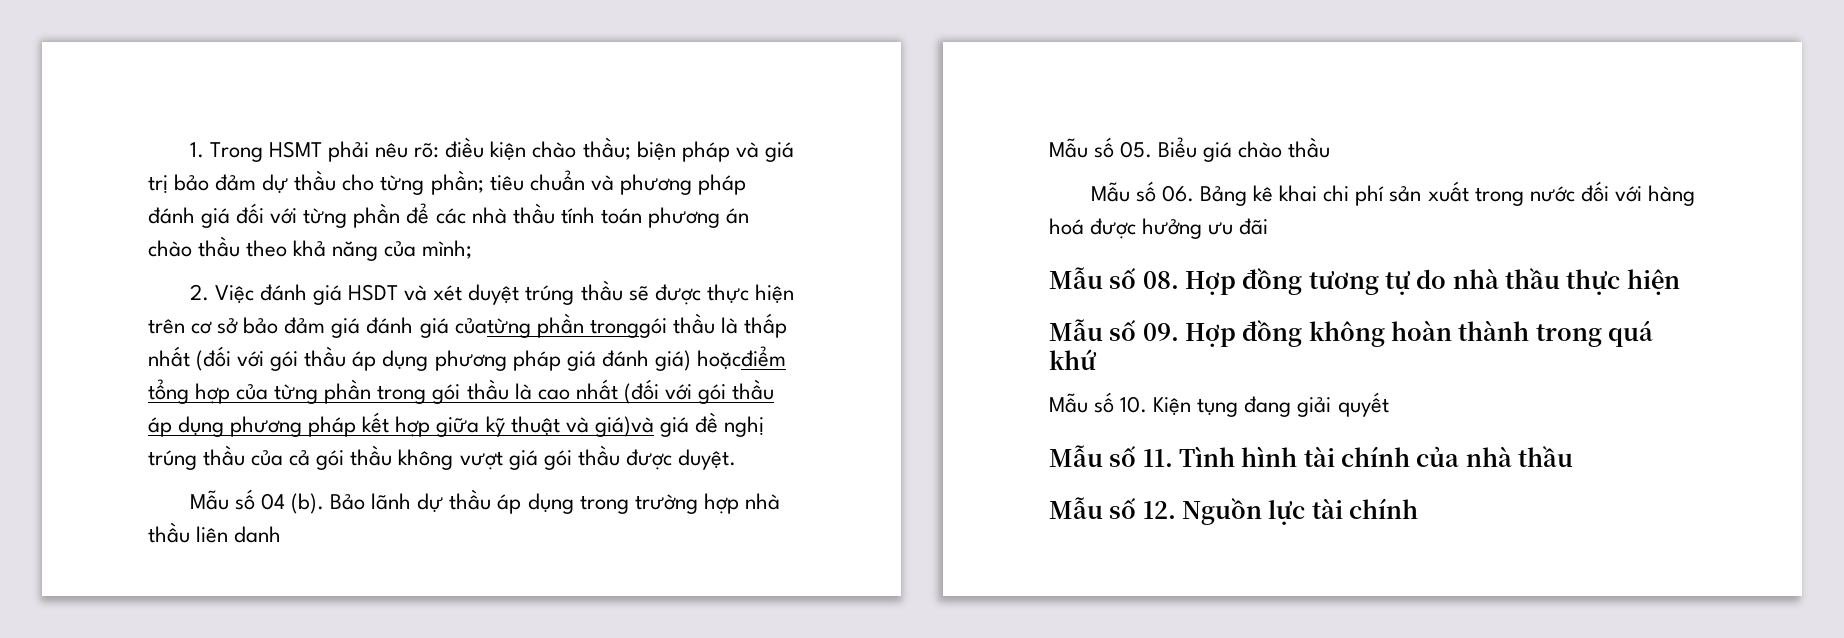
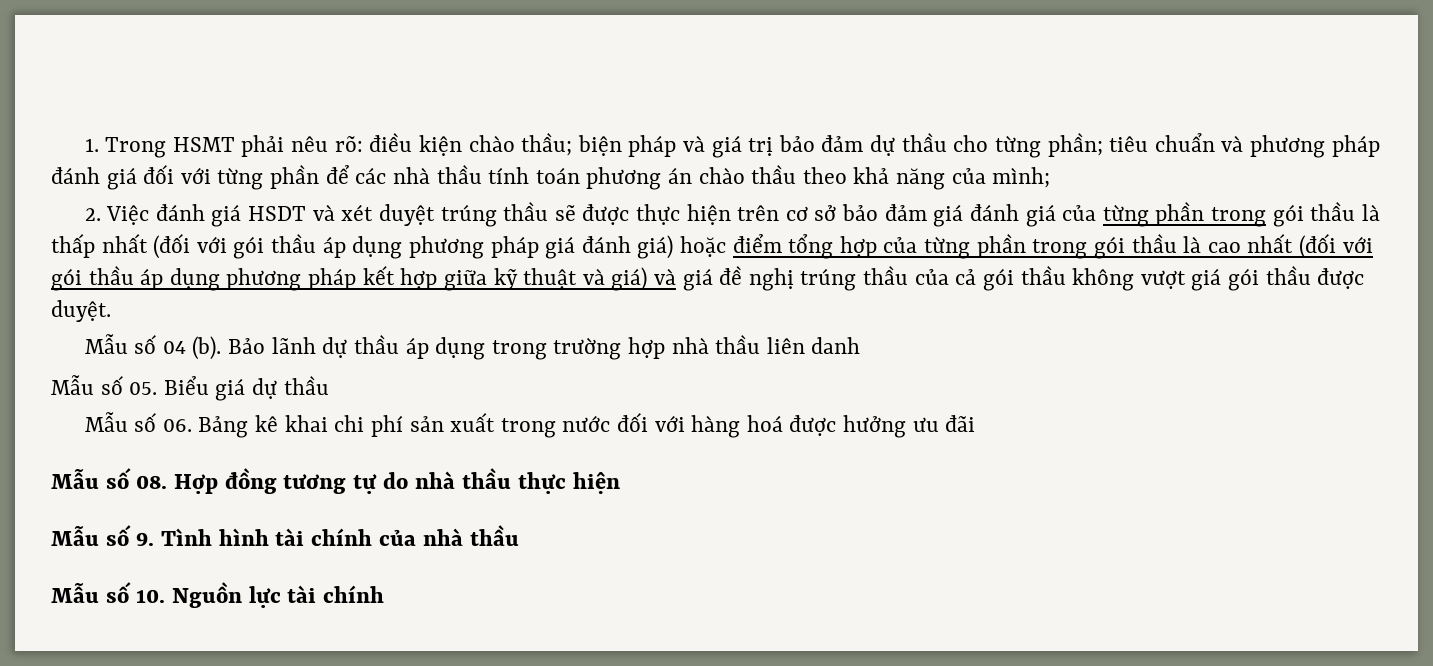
[454,313,667,338] củatừng phần tronggói -> [1062,202,1304,227] của từng phần trong gói
[696,346,786,369] hoặcđiểm -> [679,234,782,257] hoặc điểm
[594,416,654,437] giá)và -> [611,267,676,291] giá) và
[1238,141,1283,158] chào -> [252,378,278,399] dự
[1142,320,1654,347] [1049,349,1097,370] [1049,392,1389,417] [1049,445,1173,467] 09. Hợp đồng không hoàn thành trong quá khứ // Mẫu số 10. Kiện tụng đang giải quyết // Mẫu số 11. -> [135,532,154,546] 9.
[1142,501,1176,519] 12. -> [135,589,165,603] 10.

